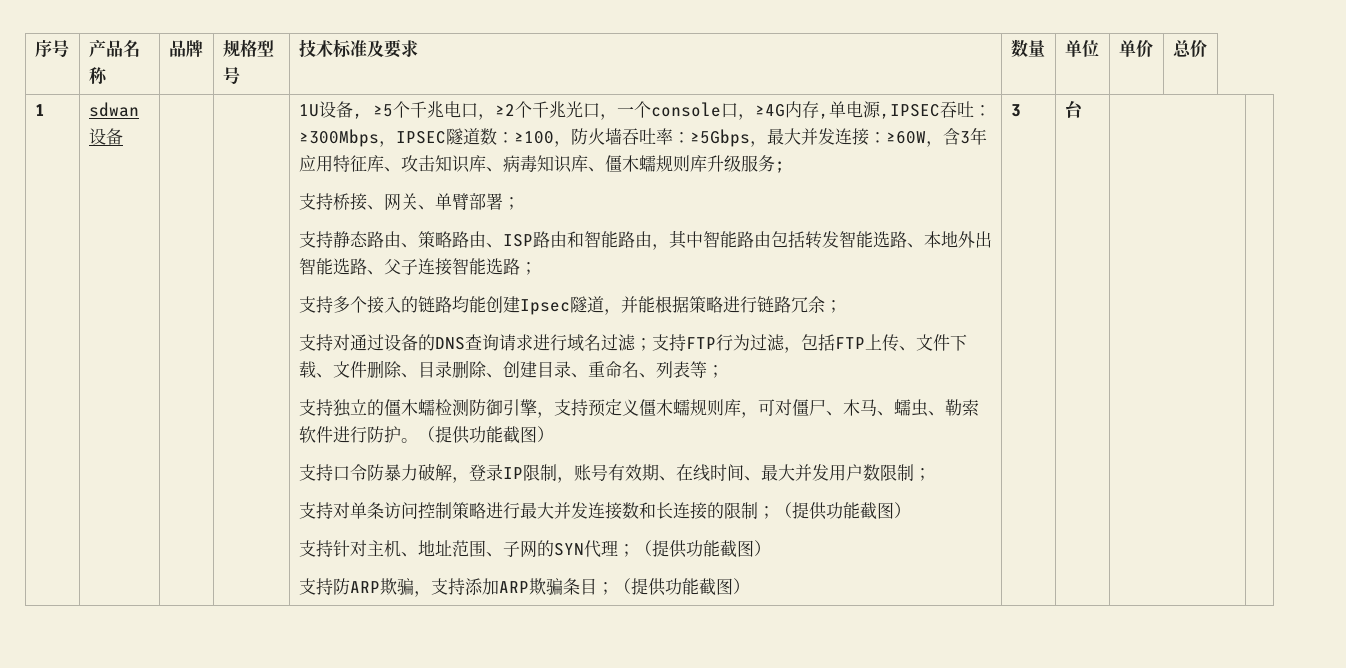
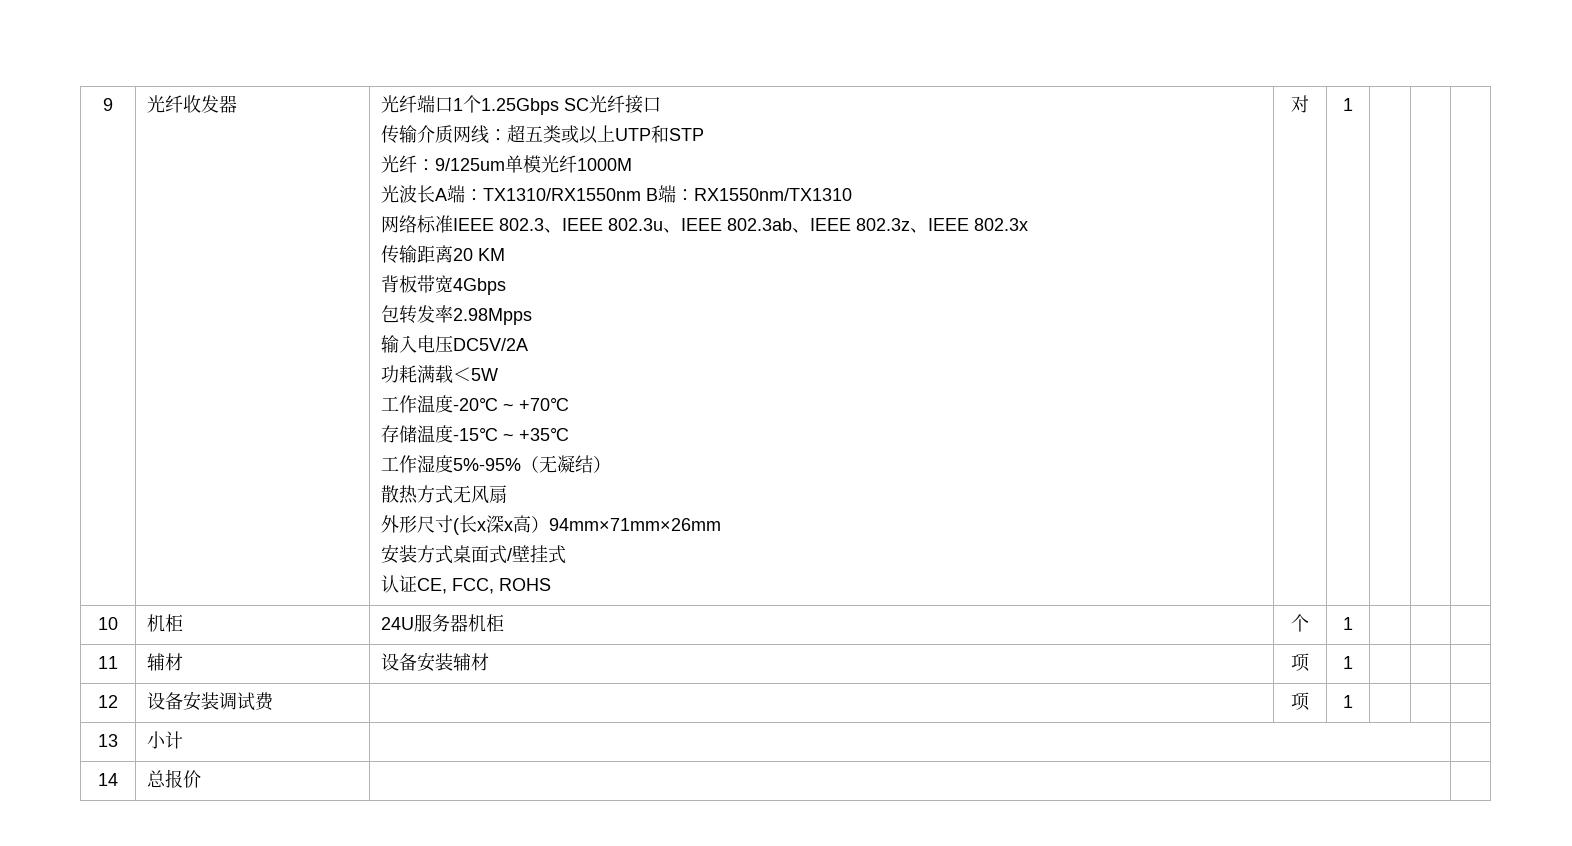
[34,40,69,57] [88,40,140,58] [88,67,108,84] [168,40,203,57] [222,39,274,57] [222,67,240,84] [298,39,418,58] [1010,39,1045,58] [1064,40,1099,57] [1118,40,1153,57] [1172,40,1207,57] [34,104,45,116] [88,102,139,117] [88,128,123,145] [298,101,991,120] [298,127,987,147] [298,155,785,173] [298,193,520,211] [298,230,992,250] [298,258,537,276] [298,296,842,315] [298,334,967,353] [298,360,724,378] [298,399,979,418] [298,426,554,444] [298,463,931,483] [298,502,911,520] [298,540,771,558] [298,578,750,597] [1010,104,1021,117] [1064,100,1083,118] 序号 | 产品名称 | 品牌 | 规格型号 | 技术标准及要求 | 数量 | 单位 | 单价 | 总价 // 1 | sdwan设备 | | | 1U设备, ≥5个千兆电口，≥2个千兆光口，一个console口，≥4G内存,单电源,IPSEC吞吐：≥300Mbps，IPSEC隧道数：≥100，防火墙吞吐率：≥5Gbps，最大并发连接：≥60W，含3年应用特征库、攻击知识库、病毒知识库、僵木蠕规则库升级服务; // 支持桥接、网关、单臂部署； // 支持静态路由、策略路由、ISP路由和智能路由，其中智能路由包括转发智能选路、本地外出智能选路、父子连接智能选路； // 支持多个接入的链路均能创建Ipsec隧道，并能根据策略进行链路冗余； // 支持对通过设备的DNS查询请求进行域名过滤；支持FTP行为过滤，包括FTP上传、文件下载、文件删除、目录删除、创建目录、重命名、列表等； // 支持独立的僵木蠕检测防御引擎，支持预定义僵木蠕规则库，可对僵尸、木马、蠕虫、勒索软件进行防护。（提供功能截图） // 支持口令防暴力破解，登录IP限制，账号有效期、在线时间、最大并发用户数限制； // 支持对单条访问控制策略进行最大并发连接数和长连接的限制；（提供功能截图） // 支持针对主机、地址范围、子网的SYN代理；（提供功能截图） // 支持防ARP欺骗，支持添加ARP欺骗条目；（提供功能截图） | 3 | 台 -> [103,98,113,111] [146,95,237,113] [380,95,661,115] [380,124,704,144] [380,155,632,173] [380,185,852,203] [380,215,1028,233] [380,245,505,264] [380,275,506,295] [380,305,532,325] [380,335,528,353] [380,365,498,383] [380,395,569,413] [380,425,569,443] [380,455,611,473] [380,485,507,504] [380,515,721,535] [380,544,566,564] [380,575,551,594] [1291,95,1309,113] [1343,98,1353,111] [98,617,118,630] [146,614,183,632] [380,614,504,632] [1291,614,1309,632] [1343,617,1353,630] [98,656,118,669] [146,653,183,671] [380,652,489,672] [1291,653,1310,672] [1343,656,1353,669] [98,695,118,708] [146,691,274,711] [1291,692,1310,711] [1343,695,1353,708] [98,734,118,747] [146,731,183,749] [98,773,118,786] [146,769,201,788] 9 | 光纤收发器 | 光纤端口1个1.25Gbps SC光纤接口 // 传输介质网线：超五类或以上UTP和STP // 光纤：9/125um单模光纤1000M // 光波长A端：TX1310/RX1550nm B端：RX1550nm/TX1310 // 网络标准IEEE 802.3、IEEE 802.3u、IEEE 802.3ab、IEEE 802.3z、IEEE 802.3x // 传输距离20 KM // 背板带宽4Gbps // 包转发率2.98Mpps // 输入电压DC5V/2A // 功耗满载＜5W // 工作温度-20℃ ~ +70℃ // 存储温度-15℃ ~ +35℃ // 工作湿度5%-95%（无凝结） // 散热方式无风扇 // 外形尺寸(长x深x高）94mm×71mm×26mm // 安装方式桌面式/壁挂式 // 认证CE, FCC, ROHS | 对 | 1 | | | // 10 | 机柜 | 24U服务器机柜 | 个 | 1 | | | // 11 | 辅材 | 设备安装辅材 | 项 | 1 | | | // 12 | 设备安装调试费 | | 项 | 1 | | | // 13 | 小计 | | // 14 | 总报价

